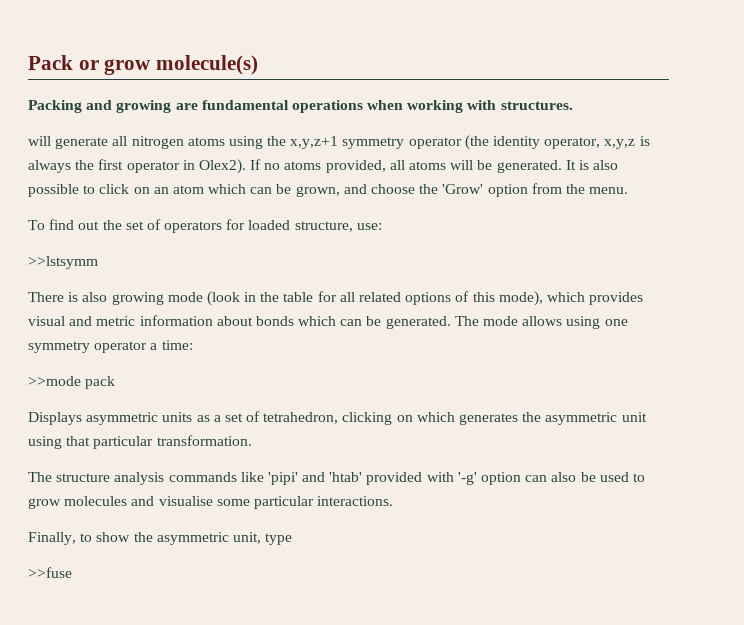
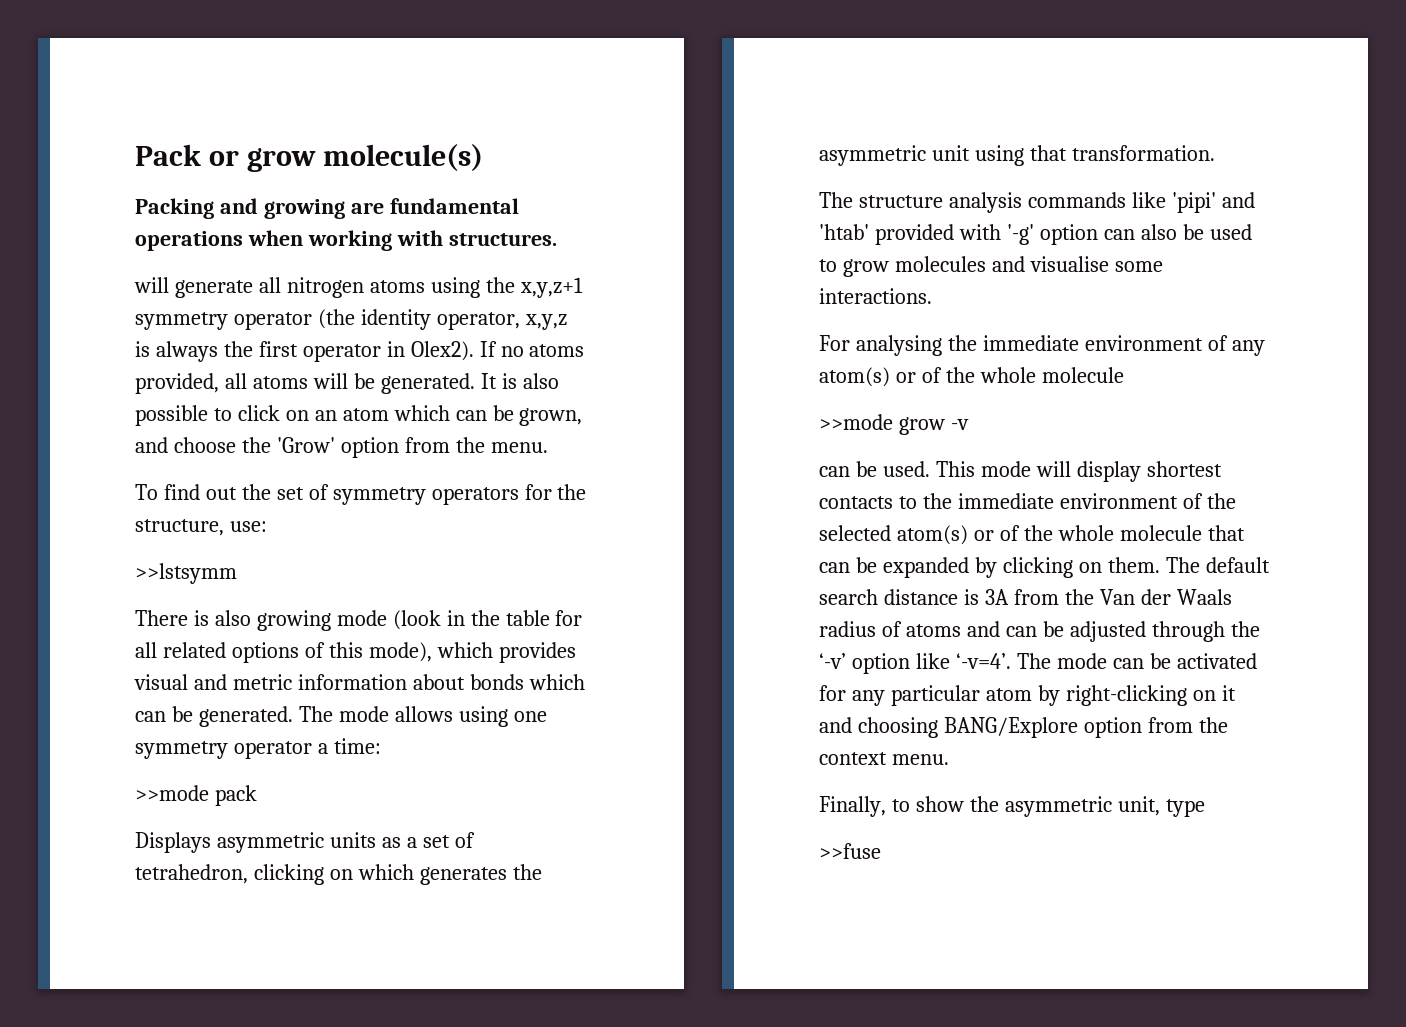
(161, 224) none -> [332,487,426,505] symmetry
[248,220,291,230] loaded -> [557,484,587,500] the
[93,436,154,449] particular -> (1067, 153) none
[253,496,394,509] particular interactions. -> [819,288,932,304] [819,335,1265,356] [819,367,1124,387] [819,414,969,435] [819,461,1222,482] [819,493,1236,509] [819,525,1245,545] [819,557,1270,578] [819,589,1232,605] [819,621,1260,642] [819,653,1257,674] [819,685,1236,706] [819,717,1228,738] [819,752,949,765] interactions. // For analysing the immediate environment of any atom(s) or of the whole molecule // >>mode grow -v // can be used. This mode will display shortest contacts to the immediate environment of the selected atom(s) or of the whole molecule that can be expanded by clicking on them. The default search distance is 3A from the Van der Waals radius of atoms and can be adjusted through the ‘-v’ option like ‘-v=4’. The mode can be activated for any particular atom by right-clicking on it and choosing BANG/Explore option from the context menu.

